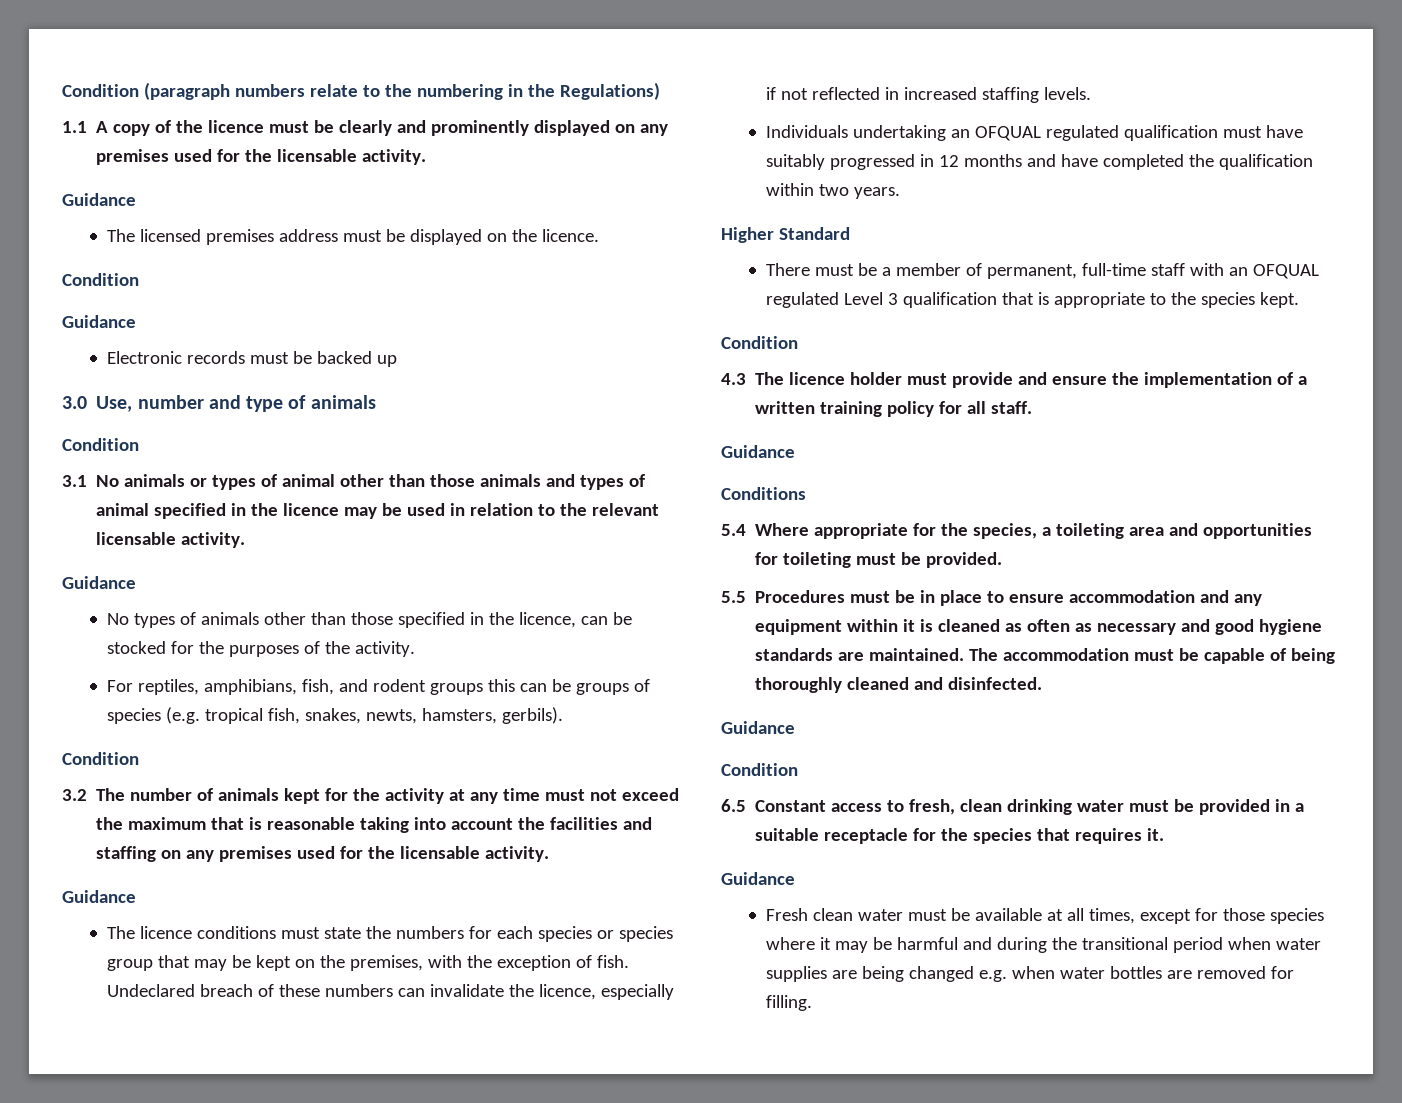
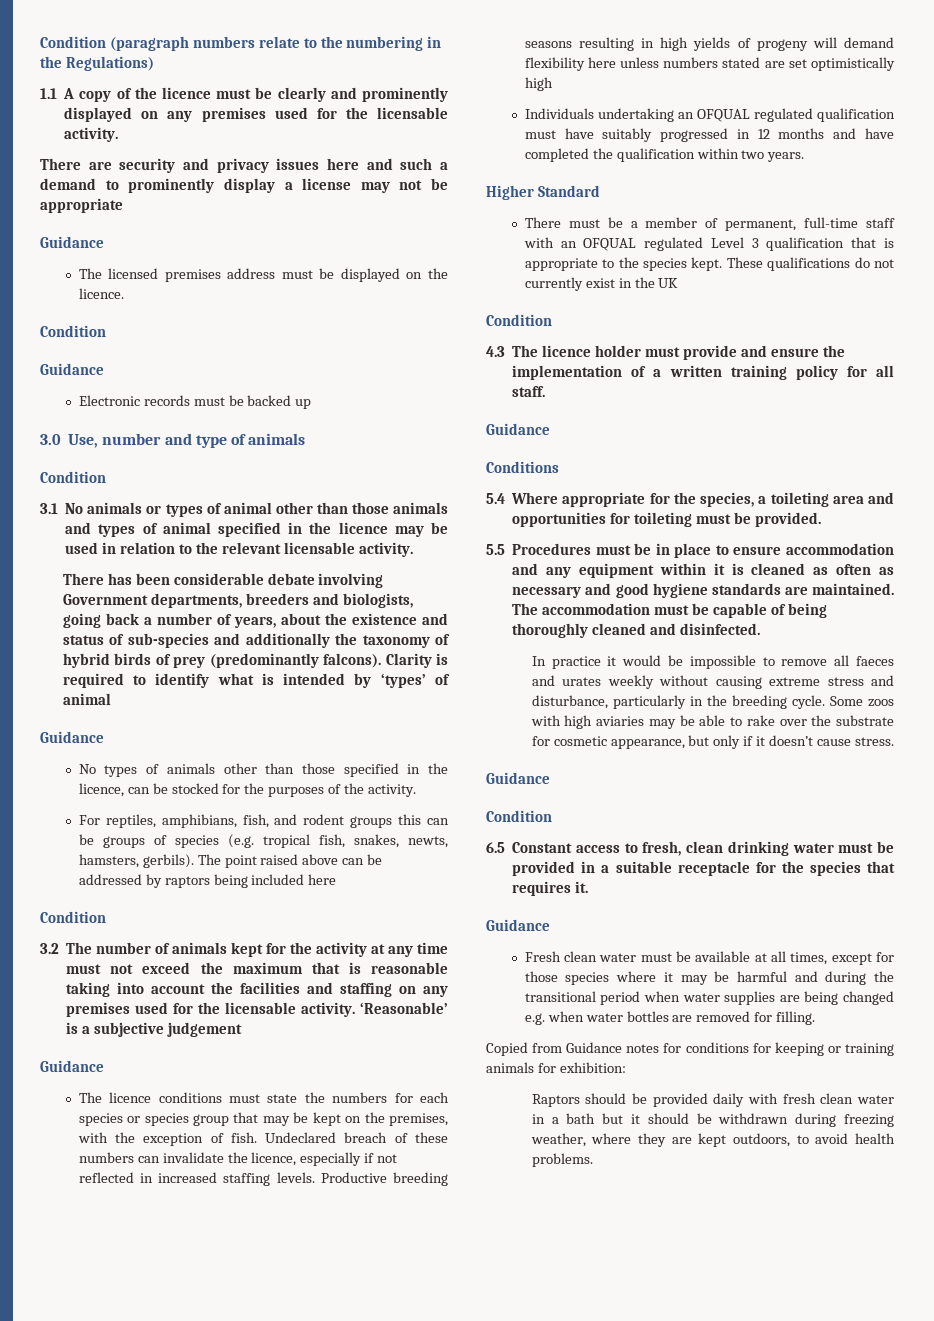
(427, 157) none -> [40,158,448,173] [40,178,448,193] [40,198,123,213] // There are security and privacy issues here and such a demand to prominently display a license may not be appropriate
(246, 540) none -> [62,573,384,588] [62,593,413,608] [62,613,448,628] [62,633,451,648] [62,653,449,668] [62,673,451,688] [62,693,111,705] // There has been considerable debate involving Government departments, breeders and biologists, going back a number of years, about the existence and status of sub-species and additionally the taxonomy of hybrid birds of prey (predominantly falcons). Clarity is required to identify what is intended by ‘types’ of animal
(563, 715) none -> [197,854,383,868] [78,874,337,888] The point raised above can be addressed by raptors being included here
(550, 854) none -> [360,1002,448,1014] [66,1022,242,1037] ‘Reasonable’ is a subjective judgement
(1091, 93) none -> [320,1172,449,1186] [524,37,895,51] [524,57,896,71] [524,77,553,91] Productive breeding seasons resulting in high yields of progeny will demand flexibility here unless numbers stated are set optimistically high
(1299, 300) none -> [726,257,895,271] [524,277,679,291] These qualifications do not currently exist in the UK
(1043, 683) none -> [531,655,894,669] [531,675,895,689] [531,695,894,709] [530,715,894,729] [531,735,894,749] // In practice it would be impossible to remove all faeces and urates weekly without causing extreme stress and disturbance, particularly in the breeding cycle. Some zoos with high aviaries may be able to rake over the substrate for cosmetic appearance, but only if it doesn’t cause stress.
(812, 1003) none -> [486,1042,894,1056] [486,1062,626,1073] [531,1093,895,1107] [531,1113,894,1127] [530,1133,896,1147] [531,1153,593,1167] // Copied from Guidance notes for conditions for keeping or training animals for exhibition: // Raptors should be provided daily with fresh clean water in a bath but it should be withdrawn during freezing weather, where they are kept outdoors, to avoid health problems.

